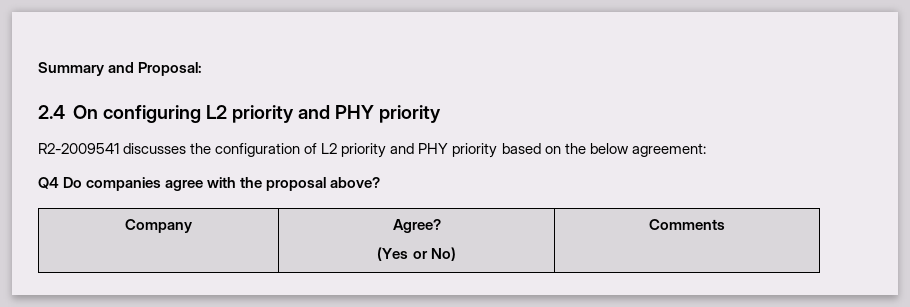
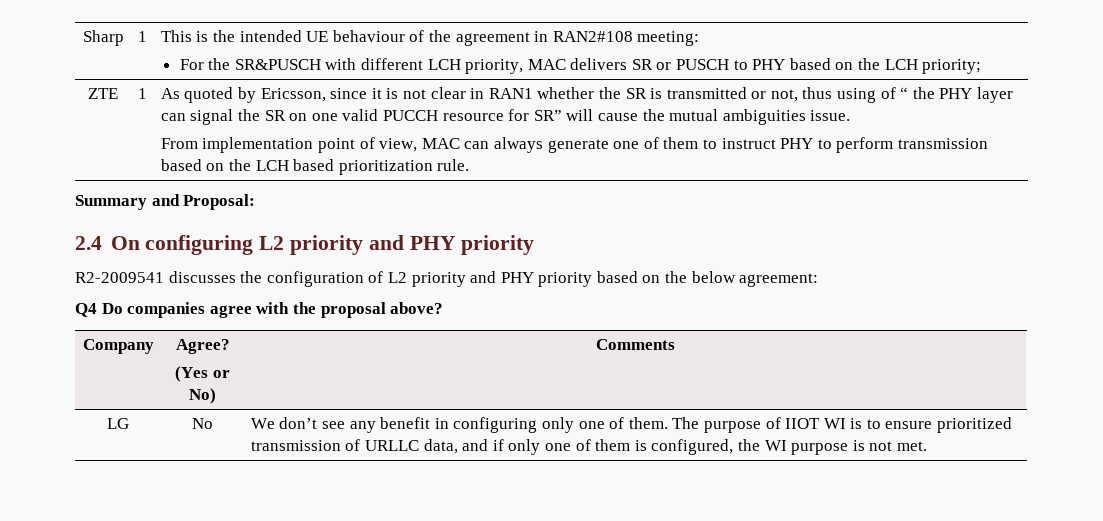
(38, 69) none -> [82,30,124,46] [138,31,147,42] [160,30,700,46] [179,58,982,74] [88,88,118,99] [138,88,147,99] [160,87,1014,103] [160,109,851,125] [160,137,988,153] [160,159,470,175] Sharp | 1 | This is the intended UE behaviour of the agreement in RAN2#108 meeting: // For the SR&PUSCH with different LCH priority, MAC delivers SR or PUSCH to PHY based on the LCH priority; // ZTE | 1 | As quoted by Ericsson, since it is not clear in RAN1 whether the SR is transmitted or not, thus using of “ the PHY layer can signal the SR on one valid PUCCH resource for SR” will cause the mutual ambiguities issue. // From implementation point of view, MAC can always generate one of them to instruct PHY to perform transmission based on the LCH based prioritization rule. //
(725, 224) none -> [107,418,129,429] [192,418,213,429] [250,417,1013,433] [250,439,927,455] // LG | No | We don’t see any benefit in configuring only one of them. The purpose of IIOT WI is to ensure prioritized transmission of URLLC data, and if only one of them is configured, the WI purpose is not met.

